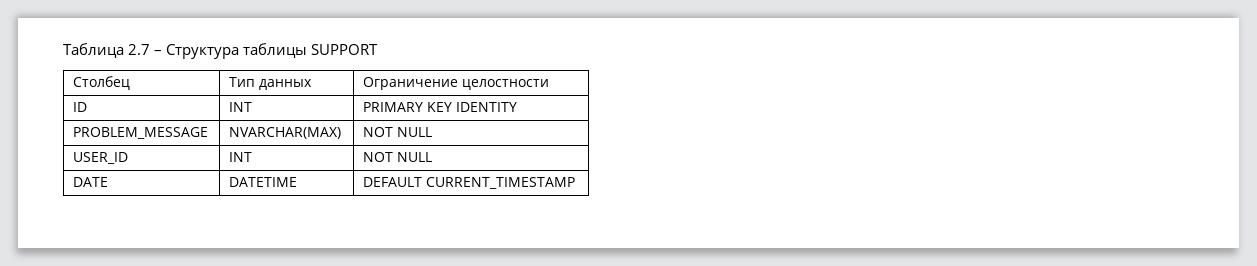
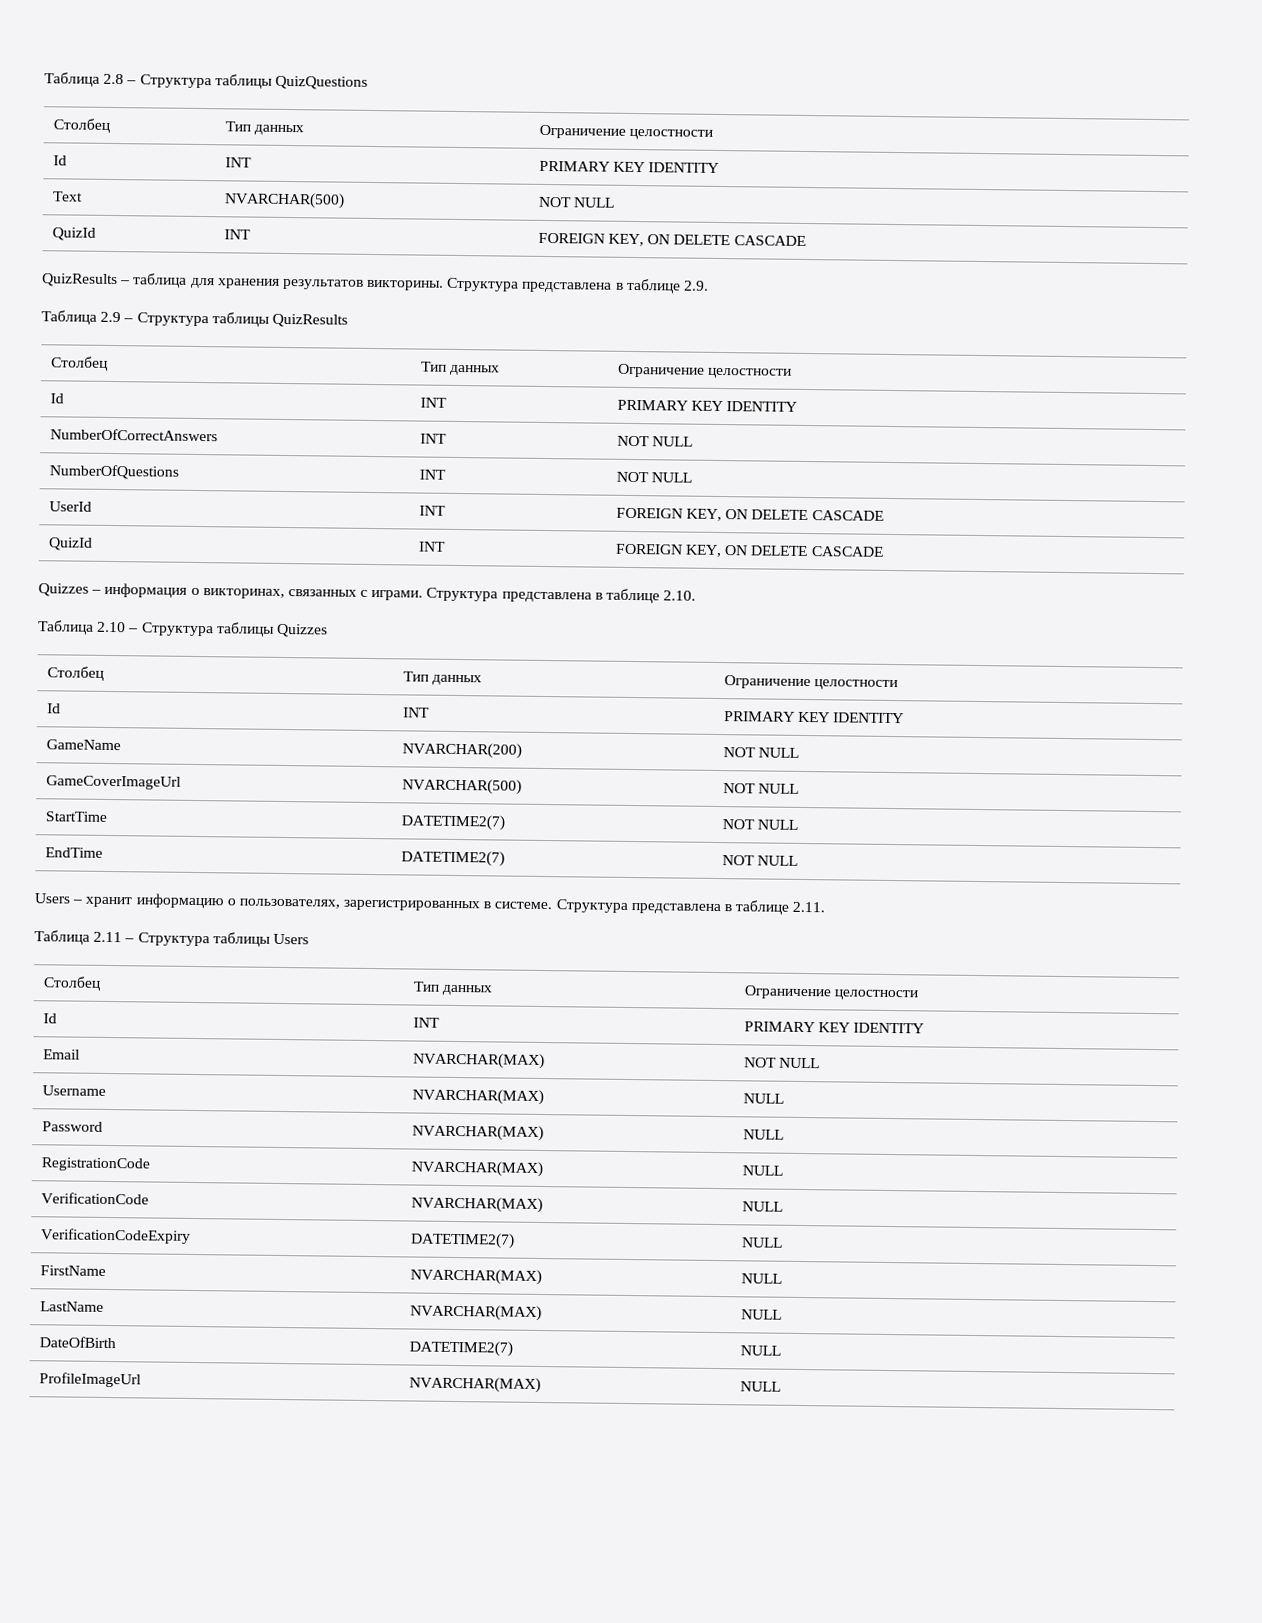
[63,43,379,59] [73,76,131,90] [229,77,313,90] [363,77,550,90] [73,102,88,112] [229,102,253,112] [363,102,518,112] [73,127,209,139] [229,127,342,139] [363,127,433,137] [73,152,129,164] [229,152,253,162] [363,152,433,162] [73,177,109,187] [229,177,298,187] [363,177,576,189] Таблица 2.7 – Структура таблицы SUPPORT // Столбец | Тип данных | Ограничение целостности // ID | INT | PRIMARY KEY IDENTITY // PROBLEM_MESSAGE | NVARCHAR(MAX) | NOT NULL // USER_ID | INT | NOT NULL // DATE | DATETIME | DEFAULT CURRENT_TIMESTAMP -> [44,72,368,90] [52,118,110,133] [224,121,305,136] [538,124,714,140] [52,155,67,166] [224,157,252,168] [538,160,720,173] [51,191,83,202] [223,192,345,209] [537,196,616,208] [51,227,96,241] [223,229,251,240] [537,232,806,247] [42,273,710,294] [41,310,348,328] [50,356,108,371] [420,361,501,376] [617,363,793,379] [49,393,64,404] [419,397,447,408] [616,399,798,412] [49,428,218,442] [419,433,447,444] [616,435,694,447] [48,464,179,480] [418,469,446,480] [615,471,693,483] [48,501,92,512] [418,505,446,516] [615,507,884,522] [47,537,93,551] [417,541,446,552] [614,543,884,558] [38,582,697,604] [38,620,328,638] [46,666,104,681] [402,671,483,686] [723,675,899,691] [46,703,61,714] [402,707,430,718] [723,711,905,724] [45,739,121,751] [401,742,522,759] [722,747,800,758] [45,775,181,790] [401,778,522,795] [722,783,800,794] [44,811,107,822] [400,814,505,831] [721,819,799,830] [44,847,103,858] [400,850,505,867] [721,855,799,866] [34,893,826,915] [34,930,309,947] [42,976,101,991] [412,981,493,996] [743,985,919,1001] [42,1013,57,1024] [412,1017,440,1028] [743,1021,925,1034] [42,1049,80,1060] [412,1052,545,1070] [743,1057,821,1069] [41,1085,106,1096] [411,1088,544,1106] [742,1093,784,1104] [41,1121,103,1132] [411,1124,544,1142] [742,1129,784,1140] [40,1157,150,1172] [410,1160,543,1178] [741,1165,783,1176] [40,1192,149,1205] [410,1196,543,1214] [741,1201,783,1212] [39,1228,191,1244] [409,1232,515,1249] [740,1237,783,1248] [39,1265,106,1276] [409,1268,542,1286] [740,1273,782,1284] [39,1301,104,1312] [409,1304,542,1321] [740,1309,782,1320] [38,1336,116,1349] [408,1340,513,1357] [739,1345,781,1356] [38,1372,141,1388] [408,1376,541,1393] [739,1381,781,1392] Таблица 2.8 – Структура таблицы QuizQuestions // Столбец | Тип данных | Ограничение целостности // Id | INT | PRIMARY KEY IDENTITY // Text | NVARCHAR(500) | NOT NULL // QuizId | INT | FOREIGN KEY, ON DELETE CASCADE // QuizResults – таблица для хранения результатов викторины. Структура представлена в таблице 2.9. // Таблица 2.9 – Структура таблицы QuizResults // Столбец | Тип данных | Ограничение целостности // Id | INT | PRIMARY KEY IDENTITY // NumberOfCorrectAnswers | INT | NOT NULL // NumberOfQuestions | INT | NOT NULL // UserId | INT | FOREIGN KEY, ON DELETE CASCADE // QuizId | INT | FOREIGN KEY, ON DELETE CASCADE // Quizzes – информация о викторинах, связанных с играми. Структура представлена в таблице 2.10. // Таблица 2.10 – Структура таблицы Quizzes // Столбец | Тип данных | Ограничение целостности // Id | INT | PRIMARY KEY IDENTITY // GameName | NVARCHAR(200) | NOT NULL // GameCoverImageUrl | NVARCHAR(500) | NOT NULL // StartTime | DATETIME2(7) | NOT NULL // EndTime | DATETIME2(7) | NOT NULL // Users – хранит информацию о пользователях, зарегистрированных в системе. Структура представлена в таблице 2.11. // Таблица 2.11 – Структура таблицы Users // Столбец | Тип данных | Ограничение целостности // Id | INT | PRIMARY KEY IDENTITY // Email | NVARCHAR(MAX) | NOT NULL // Username | NVARCHAR(MAX) | NULL // Password | NVARCHAR(MAX) | NULL // RegistrationCode | NVARCHAR(MAX) | NULL // VerificationCode | NVARCHAR(MAX) | NULL // VerificationCodeExpiry | DATETIME2(7) | NULL // FirstName | NVARCHAR(MAX) | NULL // LastName | NVARCHAR(MAX) | NULL // DateOfBirth | DATETIME2(7) | NULL // ProfileImageUrl | NVARCHAR(MAX) | NULL

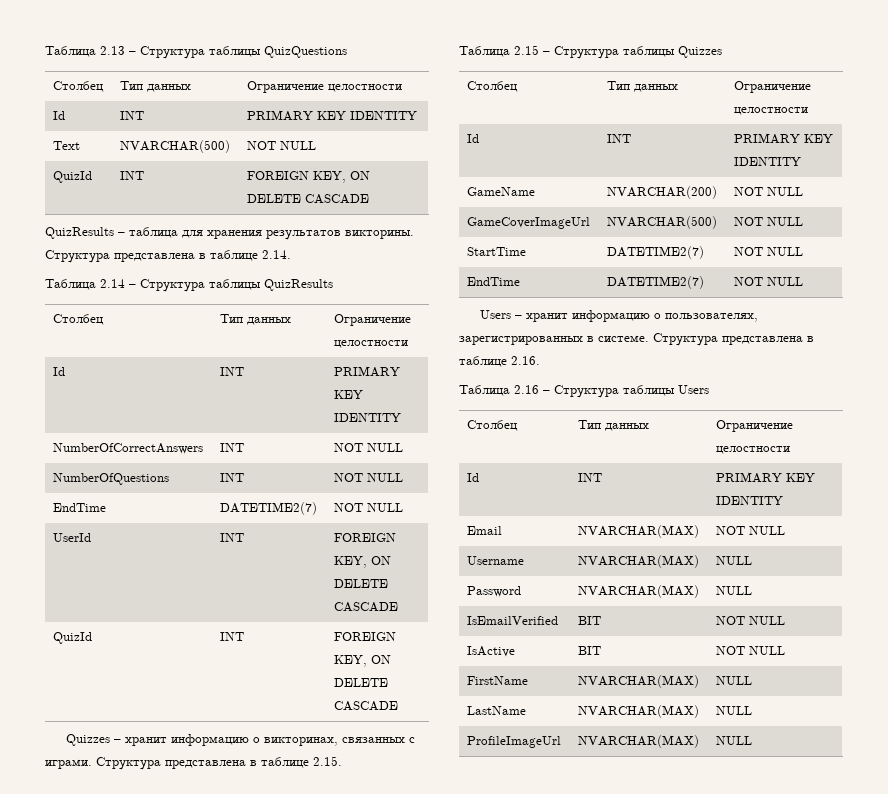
[44,72,125,87] Таблица 2.8 -> [45,46,125,57] Таблица 2.13
[684,280,710,291] [41,310,122,325] 2.9. // Таблица 2.9 -> [262,250,291,259] [45,279,125,290] 2.14. // Таблица 2.14
(693, 477) none -> [53,503,107,512] [220,502,318,515] [334,503,404,512] // EndTime | DATETIME2(7) | NOT NULL
[104,582,188,598] информация -> [124,734,249,746] хранит информацию
[663,590,697,601] [38,620,127,635] 2.10. // Таблица 2.10 -> [313,756,342,766] [459,45,539,57] 2.15. // Таблица 2.15
[792,901,826,913] [34,930,123,945] 2.11. // Таблица 2.11 -> [511,356,540,365] [459,385,539,396] 2.16. // Таблица 2.16
[40,1157,150,1172] [410,1160,543,1178] [741,1165,783,1176] [40,1192,149,1205] [410,1196,543,1214] [741,1201,783,1212] [39,1228,191,1244] [409,1232,515,1249] RegistrationCode | NVARCHAR(MAX) | NULL // VerificationCode | NVARCHAR(MAX) | NULL // VerificationCodeExpiry | DATETIME2(7) | -> [467,616,559,625] [578,616,602,625] [716,616,786,625] [467,646,516,657] [578,646,602,655] [716,646,746,655] IsEmailVerified | BIT | NOT NULL // IsActive | BIT | NOT
[38,1336,116,1349] [408,1340,513,1357] [739,1345,781,1356] // DateOfBirth | DATETIME2(7) | NULL -> (753, 710) none

